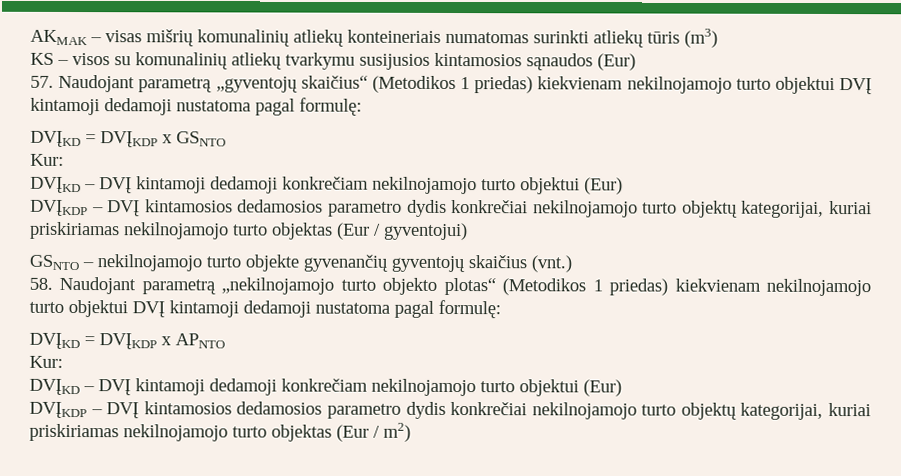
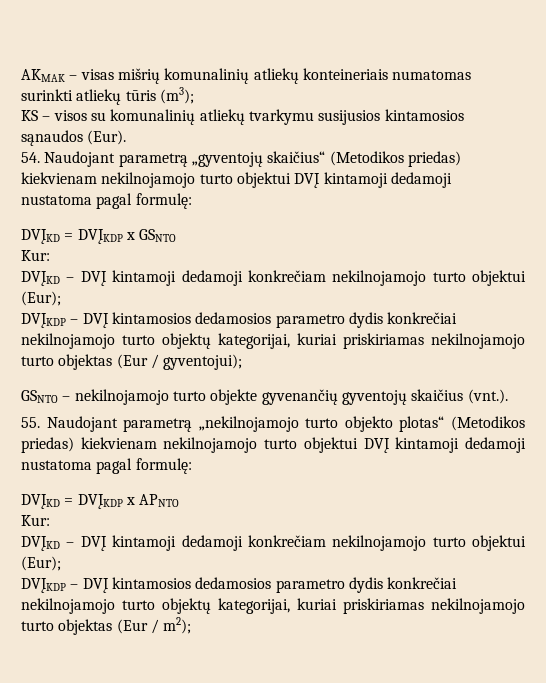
[684,28,718,48] (m3) -> [159,87,194,104] (m3);
[597,53,636,71] [30,75,54,88] (Eur) // 57. -> [87,130,127,145] [21,152,40,163] (Eur). // 54.
[460,77,471,90] 1 -> (404, 158) none
[584,177,623,195] (Eur) -> [21,291,61,306] (Eur);
[383,222,468,241] gyventojui) -> [163,354,243,370] gyventojui);
[531,255,572,273] [29,277,53,290] (vnt.) // 58. -> [467,389,508,404] [21,417,40,428] (vnt.). // 55.
[592,279,603,292] 1 -> (525, 423) none
[583,379,622,397] (Eur) -> [21,556,61,571] (Eur);
[383,422,411,442] m2) -> [163,617,192,634] m2);

